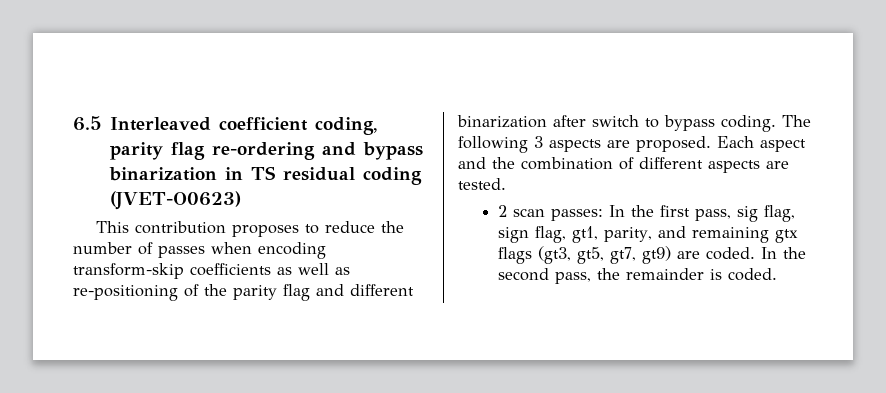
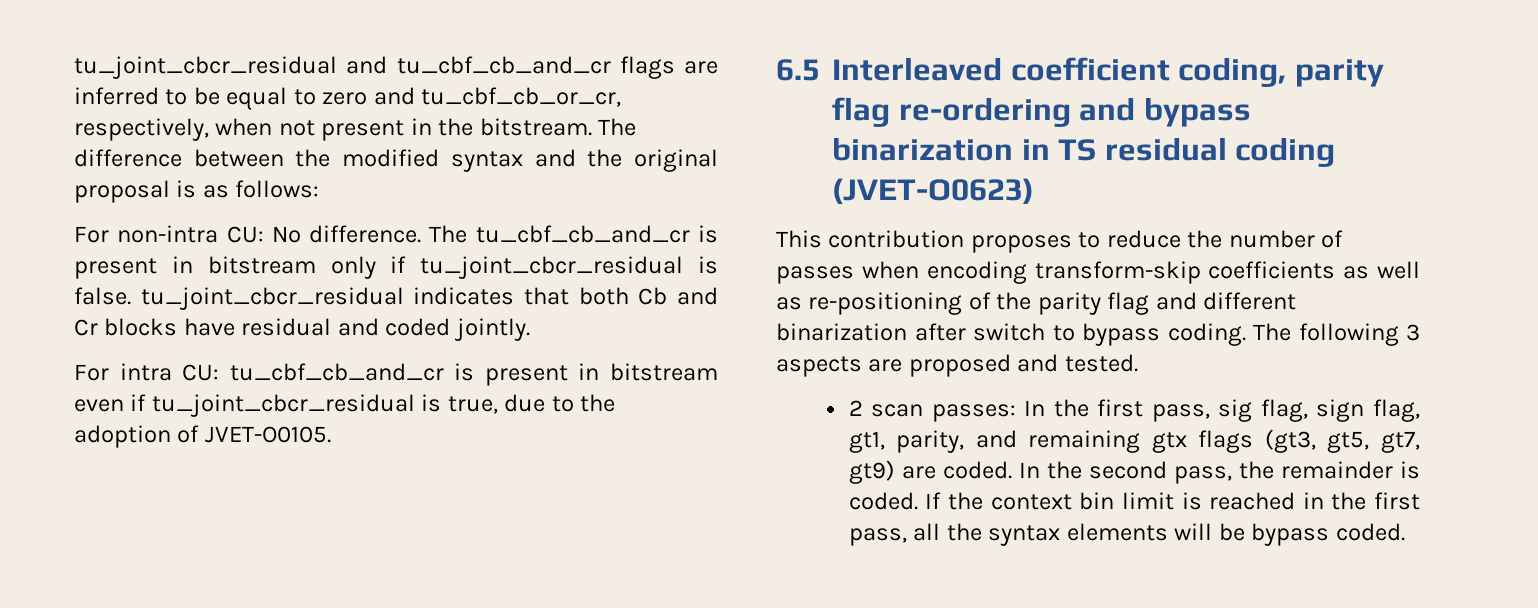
(73, 123) none -> [74,56,718,79] [74,87,622,110] [74,118,637,141] [74,149,718,172] [74,180,320,203] [74,225,718,243] [74,256,718,279] [74,287,718,310] [74,318,530,341] [74,363,718,386] [74,394,616,417] [74,425,331,448] tu_joint_cbcr_residual and tu_cbf_cb_and_cr flags are inferred to be equal to zero and tu_cbf_cb_or_cr, respectively, when not present in the bitstream. The difference between the modified syntax and the original proposal is as follows: // For non-intra CU: No difference. The tu_cbf_cb_and_cr is present in bitstream only if tu_joint_cbcr_residual is false. tu_joint_cbcr_residual indicates that both Cb and Cr blocks have residual and coded jointly. // For intra CU: tu_cbf_cb_and_cr is present in bitstream even if tu_joint_cbcr_residual is true, due to the adoption of JVET-O0105. //
[636,136,806,152] [458,157,789,173] proposed. Each aspect and the combination of different aspects are -> [908,354,1059,377] proposed and
(777, 274) none -> [925,492,1420,510] [848,523,1405,546] If the context bin limit is reached in the first pass, all the syntax elements will be bypass coded.

